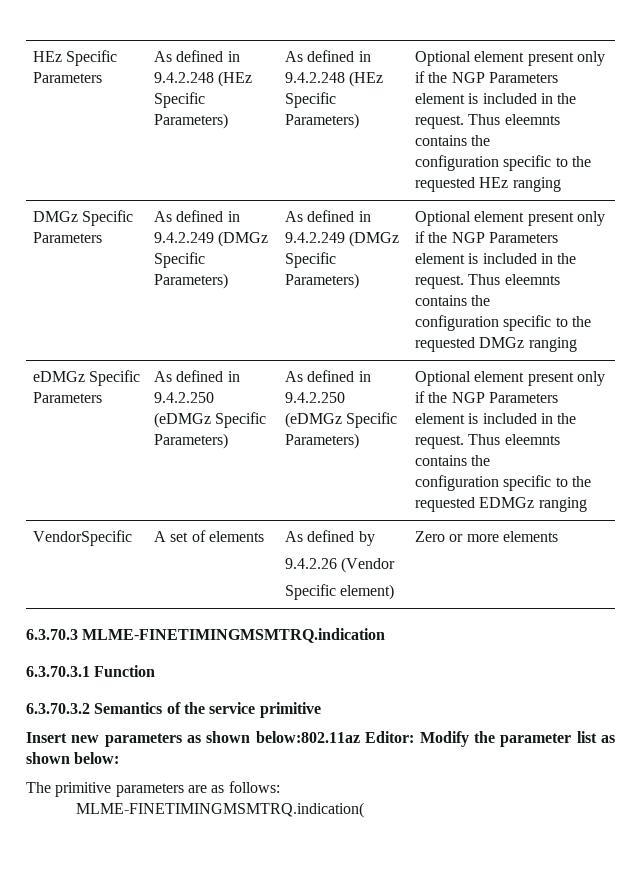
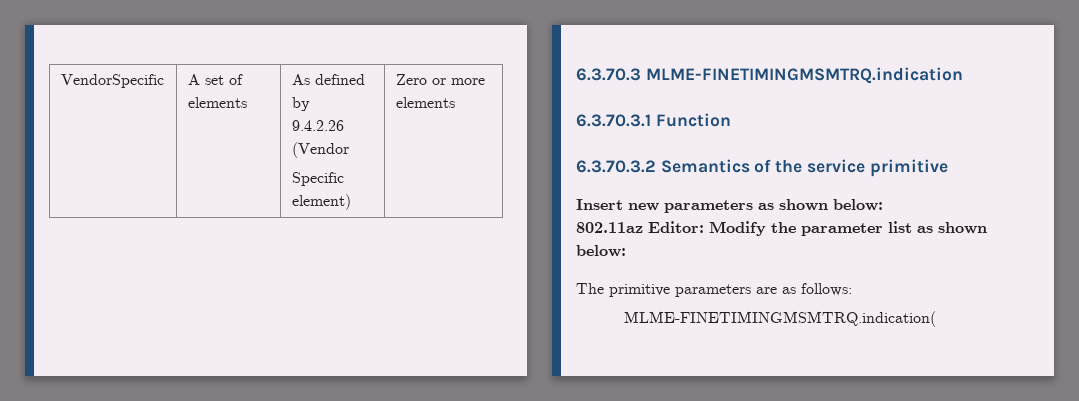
[33,50,118,66] [33,72,103,83] [154,50,240,62] [154,71,253,87] [154,92,206,108] [154,113,229,129] [285,50,371,62] [285,71,384,87] [285,92,337,108] [285,113,360,129] [415,51,605,66] [415,71,558,83] [415,93,577,104] [415,114,560,129] [415,135,491,146] [415,155,591,171] [415,177,561,192] [33,210,134,226] [33,232,103,243] [154,210,240,222] [154,231,269,247] [154,252,206,268] [154,273,229,289] [285,210,371,222] [285,231,400,247] [285,252,337,268] [285,273,360,289] [415,211,605,226] [415,231,558,243] [415,253,577,264] [415,274,560,289] [415,295,491,306] [415,315,591,331] [415,337,577,352] [33,370,141,386] [33,392,103,403] [154,370,240,382] [154,392,215,403] [154,412,267,428] [154,433,229,449] [285,370,371,382] [285,392,346,403] [285,412,398,428] [285,433,360,449] [415,371,605,386] [415,391,558,403] [415,413,577,424] [415,434,560,449] [415,455,491,466] [415,475,591,491] [415,497,587,512] HEz Specific Parameters | As defined in 9.4.2.248 (HEz Specific Parameters) | As defined in 9.4.2.248 (HEz Specific Parameters) | Optional element present only if the NGP Parameters element is included in the request. Thus eleemnts contains the // configuration specific to the requested HEz ranging // DMGz Specific Parameters | As defined in 9.4.2.249 (DMGz Specific Parameters) | As defined in 9.4.2.249 (DMGz Specific Parameters) | Optional element present only if the NGP Parameters element is included in the request. Thus eleemnts contains the // configuration specific to the requested DMGz ranging // eDMGz Specific Parameters | As defined in 9.4.2.250 (eDMGz Specific Parameters) | As defined in 9.4.2.250 (eDMGz Specific Parameters) | Optional element present only if the NGP Parameters element is included in the request. Thus eleemnts contains the // configuration specific to the requested EDMGz ranging // -> (60, 81) none
[255,731,360,743] below:802.11az -> [833,199,883,211] [576,222,643,233] below: // 802.11az

